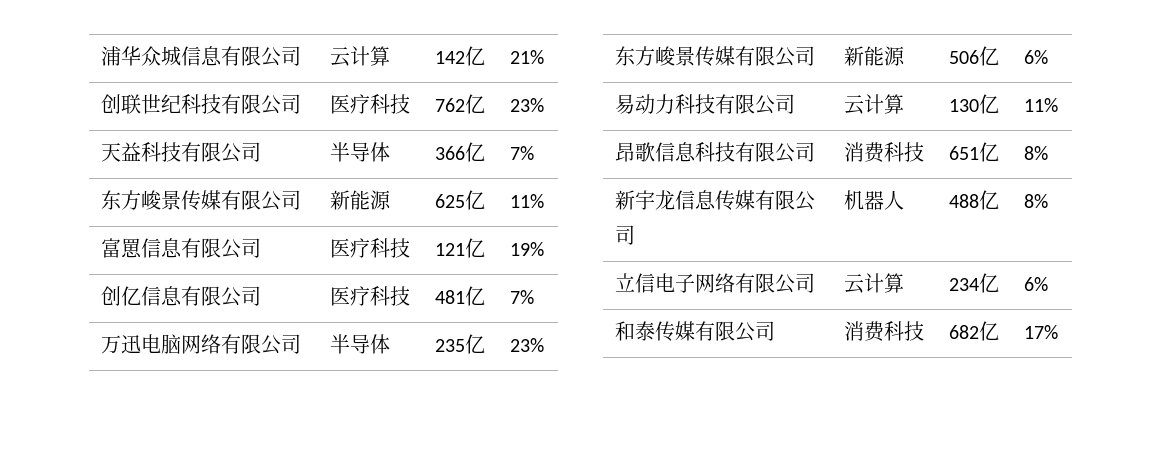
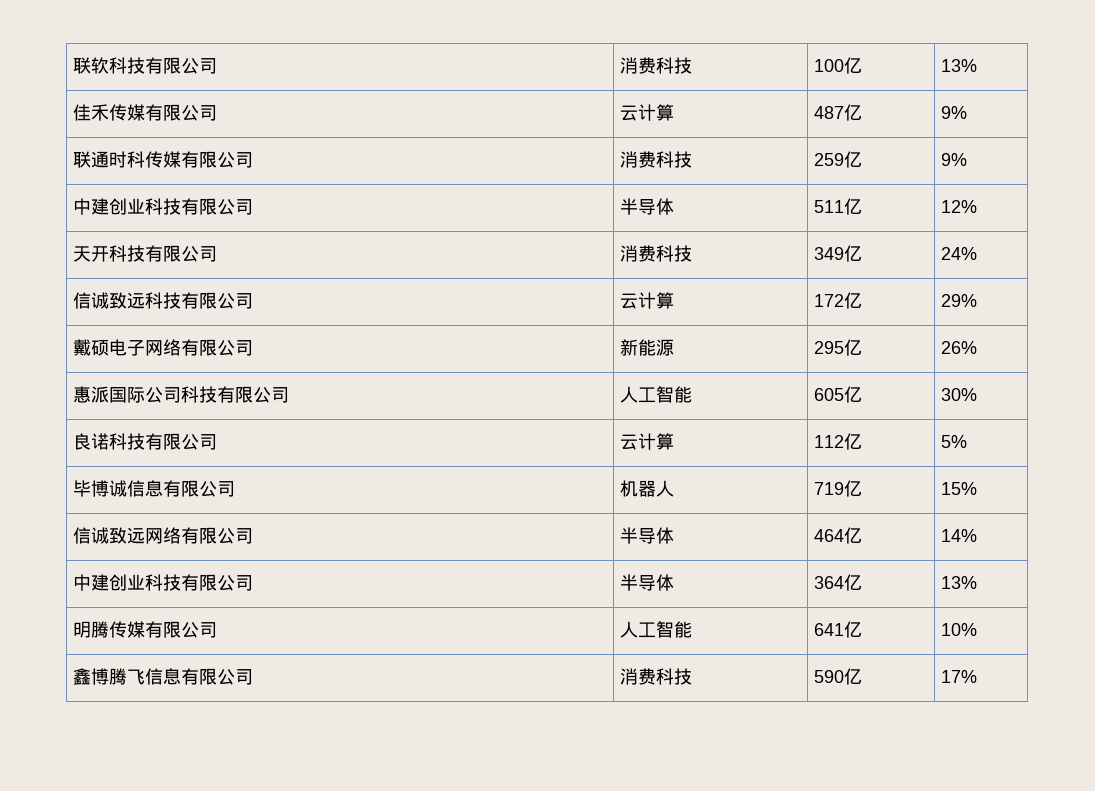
[100,46,301,67] [329,46,390,67] [434,46,485,66] [509,50,544,64] [100,94,301,115] [329,94,410,114] [434,94,485,114] [509,98,544,112] [100,142,261,163] [329,142,390,162] [434,142,485,162] [509,146,534,160] [100,190,301,211] [329,190,391,210] [434,190,485,210] [509,194,544,208] [100,238,261,259] [329,238,410,258] [434,238,485,258] [509,242,544,256] [100,286,261,307] [329,286,410,306] [434,286,485,306] [509,290,534,304] [100,334,301,355] [329,334,390,354] [434,334,485,354] [509,338,544,352] [614,46,815,67] [843,46,905,66] [948,46,999,66] [1023,50,1048,64] [614,94,795,115] [843,94,904,115] [948,94,999,114] [1023,98,1058,112] [614,142,815,163] [843,142,924,163] [948,142,999,162] [1023,146,1048,160] [614,190,815,211] [614,225,635,245] [843,190,904,210] [948,190,999,210] [1023,194,1048,208] [614,273,815,294] [843,273,904,294] [948,273,999,293] [1023,277,1048,291] [614,321,655,341] 浦华众城信息有限公司 | 云计算 | 142亿 | 21% // 创联世纪科技有限公司 | 医疗科技 | 762亿 | 23% // 天益科技有限公司 | 半导体 | 366亿 | 7% // 东方峻景传媒有限公司 | 新能源 | 625亿 | 11% // 富罳信息有限公司 | 医疗科技 | 121亿 | 19% // 创亿信息有限公司 | 医疗科技 | 481亿 | 7% // 万迅电脑网络有限公司 | 半导体 | 235亿 | 23% // 东方峻景传媒有限公司 | 新能源 | 506亿 | 6% // 易动力科技有限公司 | 云计算 | 130亿 | 11% // 昂歌信息科技有限公司 | 消费科技 | 651亿 | 8% // 新宇龙信息传媒有限公司 | 机器人 | 488亿 | 8% // 立信电子网络有限公司 | 云计算 | 234亿 | 6% // 和泰 -> [73,57,218,74] [620,57,693,74] [814,57,863,74] [941,59,978,72] [73,104,218,121] [620,104,675,121] [814,104,863,121] [941,106,968,119] [73,151,146,168] 联软科技有限公司 | 消费科技 | 100亿 | 13% // 佳禾传媒有限公司 | 云计算 | 487亿 | 9% // 联通时科
[948,325,979,339] 682 -> [814,151,863,168] [941,153,968,166] [73,198,254,215] [620,198,675,215] [814,198,863,215] [941,200,978,213] [73,245,218,262] [620,245,693,262] [814,245,863,262] [941,247,978,260] [73,292,254,309] [620,292,675,309] [814,292,863,309] [941,294,978,307] [73,339,254,356] [620,339,675,356] [814,339,863,356] [941,341,978,354] [73,386,290,403] [620,386,693,403] [814,386,863,403] [941,388,978,401] [73,433,218,450] [620,433,675,450] [814,433,863,450] [941,435,968,448] [73,480,236,497] [620,480,675,497] [814,480,863,497] [941,482,978,495] [73,527,254,544] [620,527,675,544] [814,527,863,544] [941,529,978,542] [73,574,254,591] [620,574,675,591] [814,574,863,591] [941,576,978,589] [73,621,218,638] [620,621,693,638] [814,621,863,638] [941,623,978,636] [73,668,254,685] [620,668,693,685] [814,670,845,683] 259亿 | 9% // 中建创业科技有限公司 | 半导体 | 511亿 | 12% // 天开科技有限公司 | 消费科技 | 349亿 | 24% // 信诚致远科技有限公司 | 云计算 | 172亿 | 29% // 戴硕电子网络有限公司 | 新能源 | 295亿 | 26% // 惠派国际公司科技有限公司 | 人工智能 | 605亿 | 30% // 良诺科技有限公司 | 云计算 | 112亿 | 5% // 毕博诚信息有限公司 | 机器人 | 719亿 | 15% // 信诚致远网络有限公司 | 半导体 | 464亿 | 14% // 中建创业科技有限公司 | 半导体 | 364亿 | 13% // 明腾传媒有限公司 | 人工智能 | 641亿 | 10% // 鑫博腾飞信息有限公司 | 消费科技 | 590

